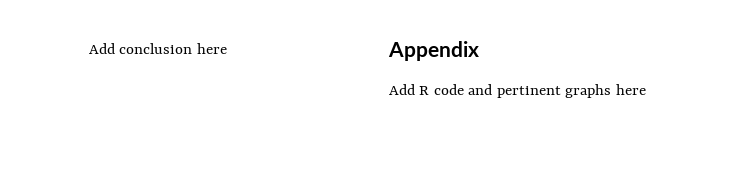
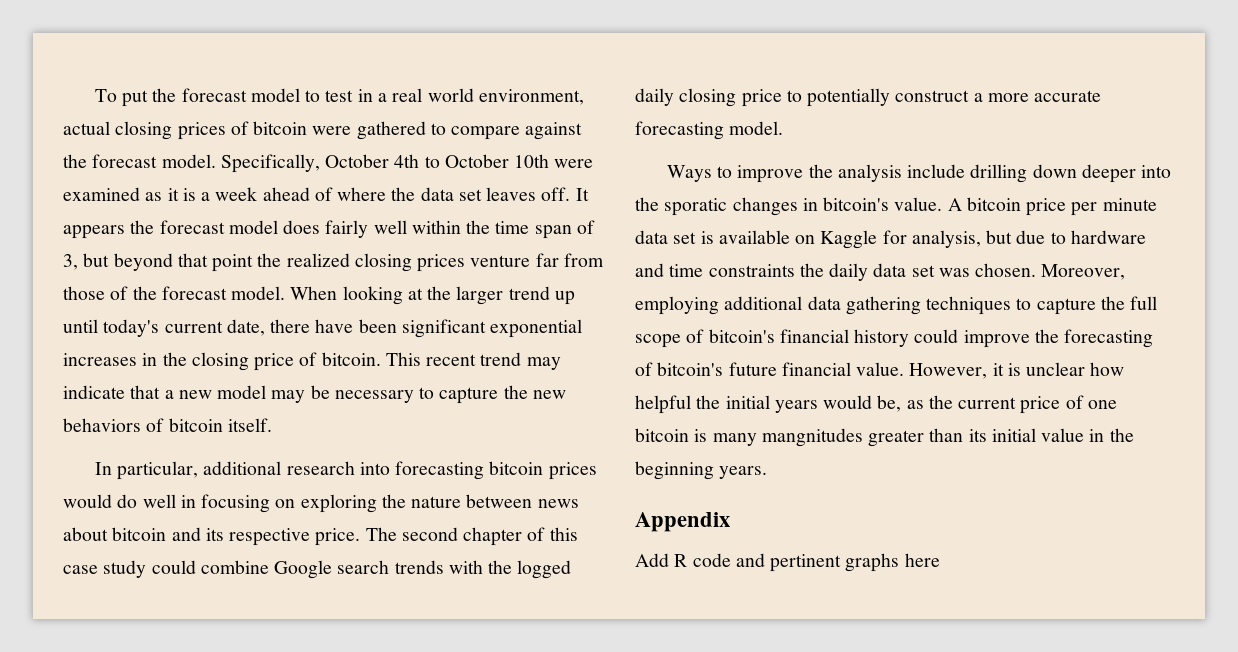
[89,43,227,54] Add conclusion here -> [94,88,584,107] [63,121,583,140] [63,154,594,173] [63,187,589,201] [63,220,595,239] [63,253,604,272] [63,286,575,305] [63,319,583,338] [63,352,561,371] [63,385,566,404] [63,418,272,432] [94,461,597,480] [63,494,579,513] [63,527,578,546] [63,560,572,579] [635,88,1102,107] [635,121,784,140] [666,164,1172,183] [635,197,1157,216] [635,230,1146,249] [635,263,1126,281] [635,296,1158,315] [635,329,1154,348] [635,362,1125,379] [635,395,1117,414] [635,428,1134,447] [635,461,768,480] To put the forecast model to test in a real world environment, actual closing prices of bitcoin were gathered to compare against the forecast model. Specifically, October 4th to October 10th were examined as it is a week ahead of where the data set leaves off. It appears the forecast model does fairly well within the time span of 3, but beyond that point the realized closing prices venture far from those of the forecast model. When looking at the larger trend up until today's current date, there have been significant exponential increases in the closing price of bitcoin. This recent trend may indicate that a new model may be necessary to capture the new behaviors of bitcoin itself. // In particular, additional research into forecasting bitcoin prices would do well in focusing on exploring the nature between news about bitcoin and its respective price. The second chapter of this case study could combine Google search trends with the logged daily closing price to potentially construct a more accurate forecasting model. // Ways to improve the analysis include drilling down deeper into the sporatic changes in bitcoin's value. A bitcoin price per minute data set is available on Kaggle for analysis, but due to hardware and time constraints the daily data set was chosen. Moreover, employing additional data gathering techniques to capture the full scope of bitcoin's financial history could improve the forecasting of bitcoin's future financial value. However, it is unclear how helpful the initial years would be, as the current price of one bitcoin is many mangnitudes greater than its initial value in the beginning years.

